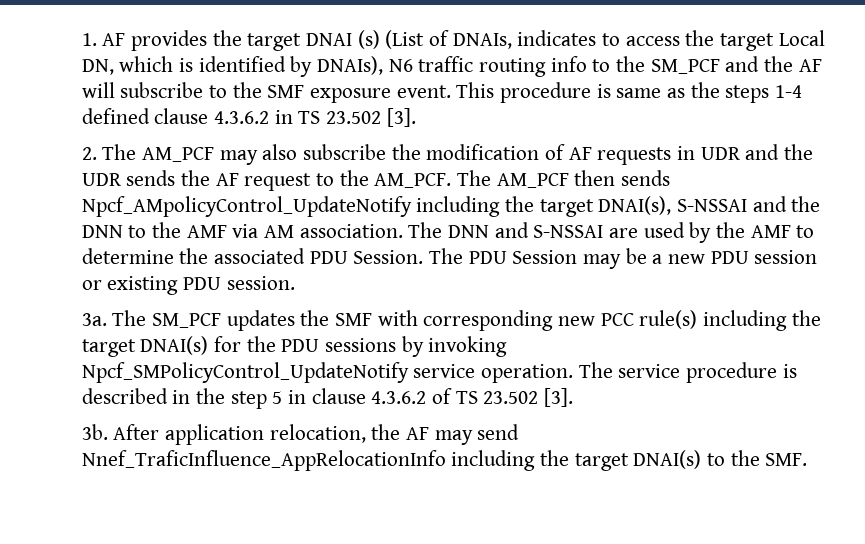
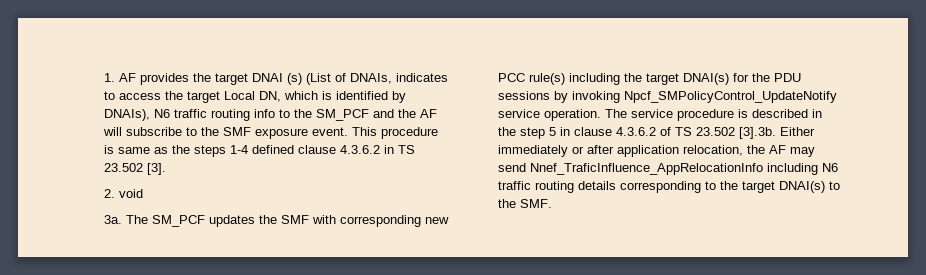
[102,144,814,165] [81,170,671,191] [81,196,821,217] [81,222,815,243] [81,248,818,269] [81,276,295,295] The AM_PCF may also subscribe the modification of AF requests in UDR and the UDR sends the AF request to the AM_PCF. The AM_PCF then sends Npcf_AMpolicyControl_UpdateNotify including the target DNAI(s), S-NSSAI and the DNN to the AMF via AM association. The DNN and S-NSSAI are used by the AMF to determine the associated PDU Session. The PDU Session may be a new PDU session or existing PDU session. -> [118,189,143,198] void
[544,388,574,407] [81,424,160,440] [3]. // 3b. After -> [738,127,815,139] [497,145,614,157] [3].3b. Either immediately or after
(536, 460) none -> [821,163,838,172] [497,181,716,193] N6 traffic routing details corresponding to

